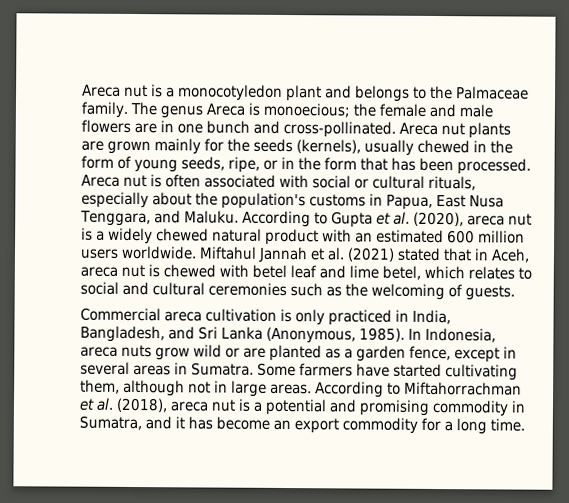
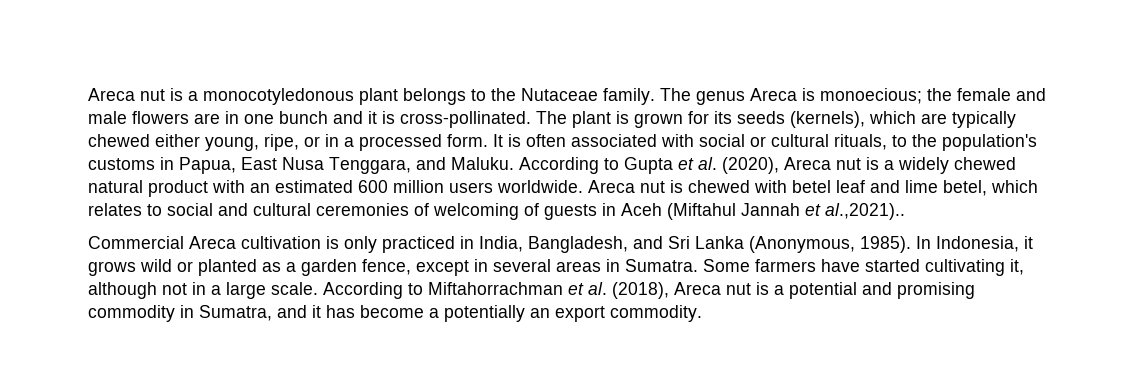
[82,84,352,102] Areca nut is a monocotyledon plant and -> [88,88,398,105] Areca nut is a monocotyledonous plant
[456,86,529,100] Palmaceae -> [521,88,598,101] Nutaceae
[283,120,511,139] [81,138,513,156] [81,155,531,175] [81,174,147,188] cross-pollinated. Areca nut plants are grown mainly for the seeds (kernels), usually chewed in the form of young seeds, ripe, or in the form that has been processed. Areca nut -> [368,111,1016,128] [88,134,503,151] it is cross-pollinated. The plant is grown for its seeds (kernels), which are typically chewed either young, ripe, or in a processed form. It
[81,191,192,209] especially about -> [892,135,907,147] to
[466,215,505,226] areca -> [784,157,831,170] Areca
[199,246,530,263] [80,266,118,277] Miftahul Jannah et al. (2021) stated that in Aceh, areca -> [588,180,635,193] Areca
[290,283,515,301] such as the welcoming of guests. -> [414,203,905,220] of welcoming of guests in Aceh (Miftahul Jannah et al.,2021)..
[164,311,202,322] areca -> [189,236,236,249] Areca
[80,344,190,361] areca nuts grow -> [1024,236,1033,249] [88,261,136,276] it grows
[243,347,266,358] are -> (193, 266) none
[80,379,120,394] them, -> [1010,259,1024,275] it,
[231,380,312,397] large areas. -> [211,282,318,299] a large scale.
[170,401,209,412] areca -> [674,282,721,295] Areca
[273,417,525,435] an export commodity for a long time. -> [429,305,702,322] a potentially an export commodity.

